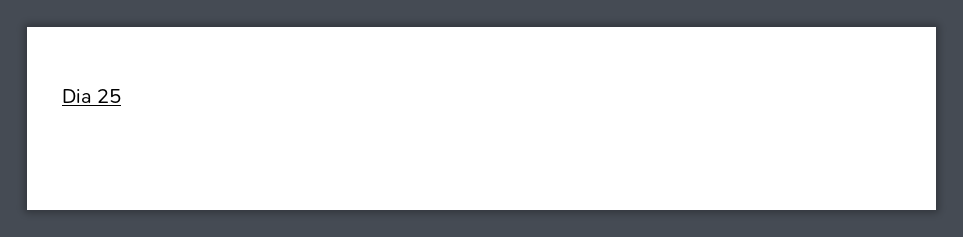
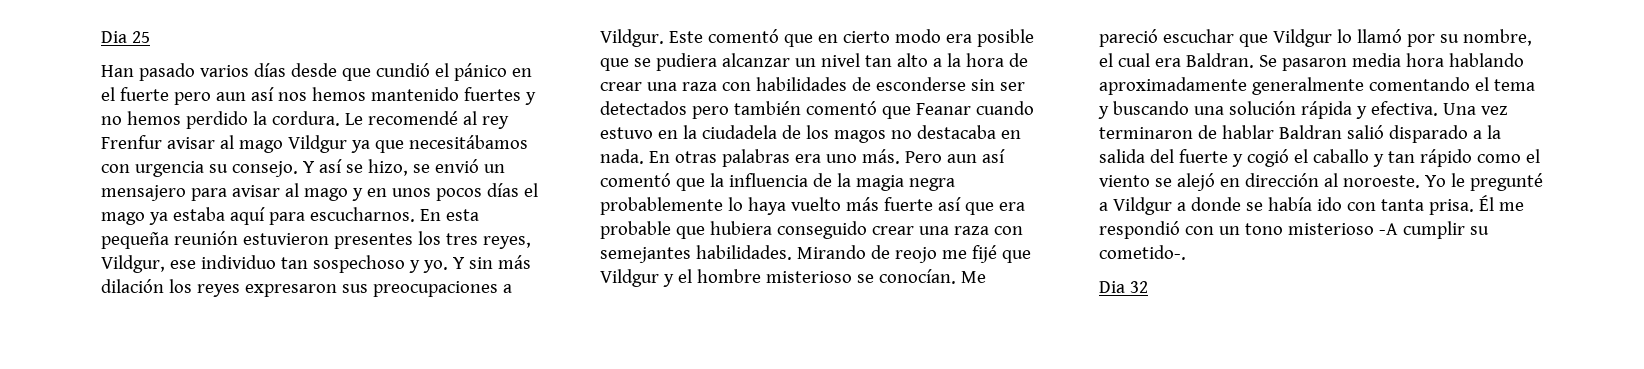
(121, 96) none -> [101,63,532,81] [101,87,536,105] [101,111,509,129] [101,135,528,153] [101,159,505,177] [101,183,538,201] [101,207,479,225] [101,231,531,249] [101,255,531,273] [101,279,512,297] [600,29,1034,47] [600,53,1028,71] [600,77,1025,91] [600,101,1034,119] [600,125,1021,143] [600,149,1005,167] [600,173,955,191] [600,197,1025,215] [600,221,1023,239] [600,245,1031,263] [600,269,986,287] [1099,29,1532,47] [1099,53,1524,71] [1099,77,1535,95] [1098,101,1508,119] [1099,125,1501,143] [1099,149,1540,167] [1099,173,1543,191] [1099,195,1524,215] [1099,221,1489,239] [1099,245,1186,260] [1099,281,1148,293] // Han pasado varios días desde que cundió el pánico en el fuerte pero aun así nos hemos mantenido fuertes y no hemos perdido la cordura. Le recomendé al rey Frenfur avisar al mago Vildgur ya que necesitábamos con urgencia su consejo. Y así se hizo, se envió un mensajero para avisar al mago y en unos pocos días el mago ya estaba aquí para escucharnos. En esta pequeña reunión estuvieron presentes los tres reyes, Vildgur, ese individuo tan sospechoso y yo. Y sin más dilación los reyes expresaron sus preocupaciones a Vildgur. Este comentó que en cierto modo era posible que se pudiera alcanzar un nivel tan alto a la hora de crear una raza con habilidades de esconderse sin ser detectados pero también comentó que Feanar cuando estuvo en la ciudadela de los magos no destacaba en nada. En otras palabras era uno más. Pero aun así comentó que la influencia de la magia negra probablemente lo haya vuelto más fuerte así que era probable que hubiera conseguido crear una raza con semejantes habilidades. Mirando de reojo me fijé que Vildgur y el hombre misterioso se conocían. Me pareció escuchar que Vildgur lo llamó por su nombre, el cual era Baldran. Se pasaron media hora hablando aproximadamente generalmente comentando el tema y buscando una solución rápida y efectiva. Una vez terminaron de hablar Baldran salió disparado a la salida del fuerte y cogió el caballo y tan rápido como el viento se alejó en dirección al noroeste. Yo le pregunté a Vildgur a donde se había ido con tanta prisa. Él me respondió con un tono misterioso -A cumplir su cometido-. // Dia 32

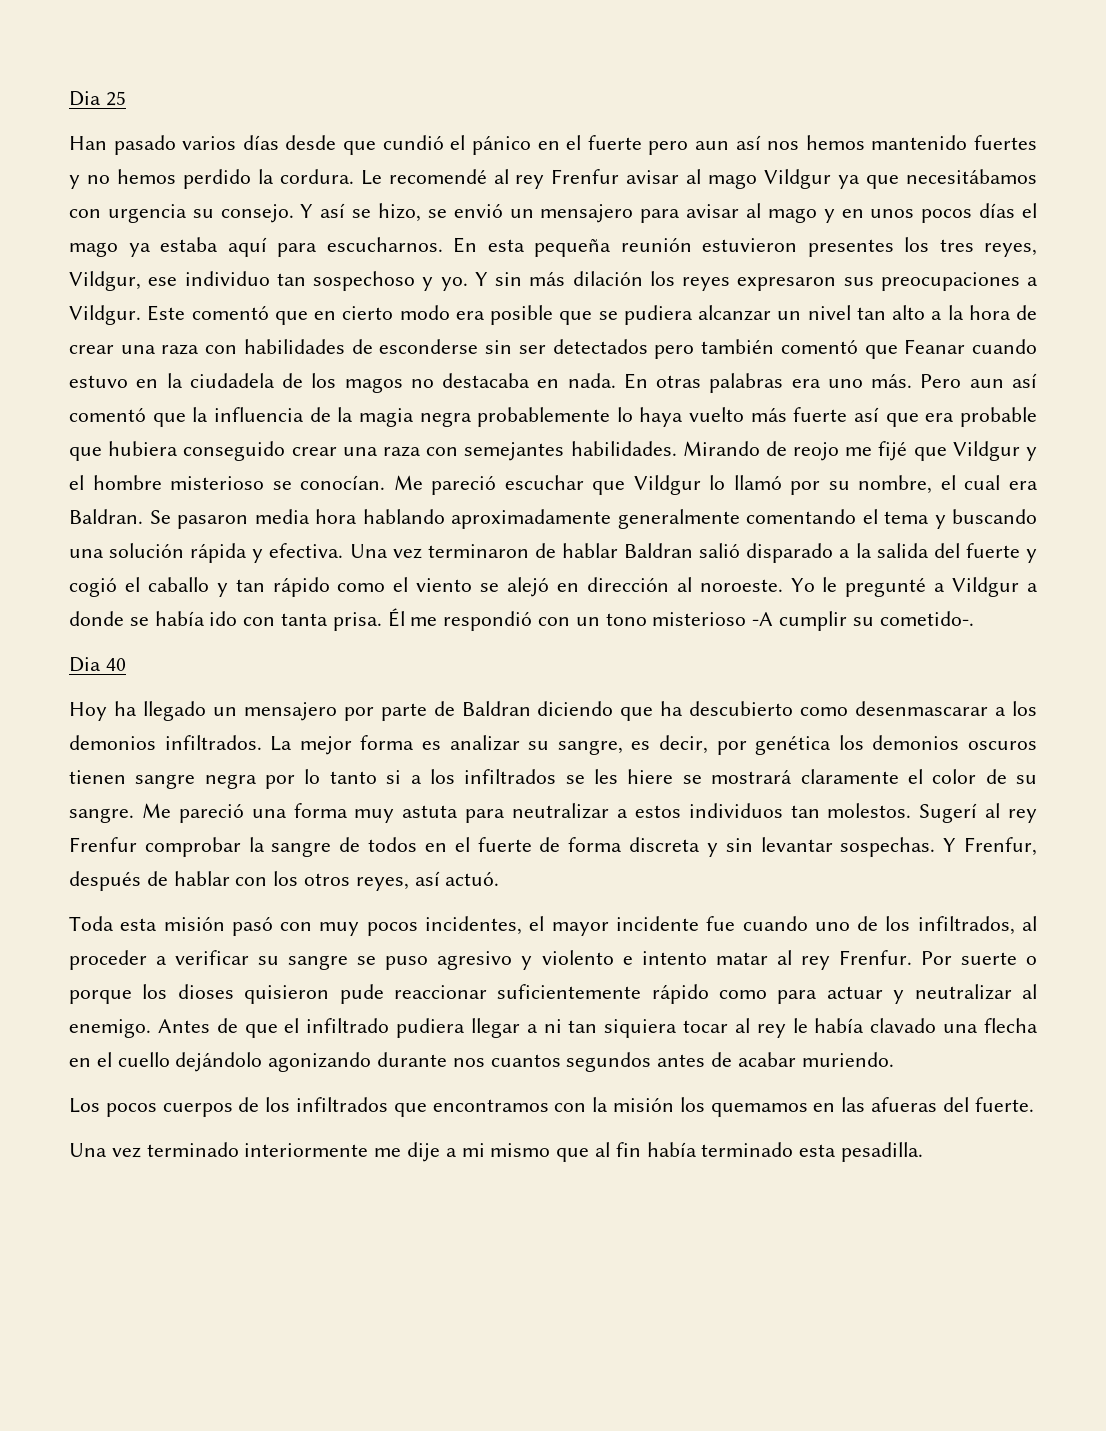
[1129,281,1148,293] 32 -> [105,658,126,671] [69,701,1037,721] [69,735,1038,755] [69,769,1037,789] [69,803,1037,823] [69,837,1038,857] [69,871,500,891] [69,916,1037,936] [69,950,1037,970] [69,984,1037,1004] [69,1018,1039,1038] [69,1052,894,1072] [69,1097,1034,1117] [69,1142,924,1162] 40 // Hoy ha llegado un mensajero por parte de Baldran diciendo que ha descubierto como desenmascarar a los demonios infiltrados. La mejor forma es analizar su sangre, es decir, por genética los demonios oscuros tienen sangre negra por lo tanto si a los infiltrados se les hiere se mostrará claramente el color de su sangre. Me pareció una forma muy astuta para neutralizar a estos individuos tan molestos. Sugerí al rey Frenfur comprobar la sangre de todos en el fuerte de forma discreta y sin levantar sospechas. Y Frenfur, después de hablar con los otros reyes, así actuó. // Toda esta misión pasó con muy pocos incidentes, el mayor incidente fue cuando uno de los infiltrados, al proceder a verificar su sangre se puso agresivo y violento e intento matar al rey Frenfur. Por suerte o porque los dioses quisieron pude reaccionar suficientemente rápido como para actuar y neutralizar al enemigo. Antes de que el infiltrado pudiera llegar a ni tan siquiera tocar al rey le había clavado una flecha en el cuello dejándolo agonizando durante nos cuantos segundos antes de acabar muriendo. // Los pocos cuerpos de los infiltrados que encontramos con la misión los quemamos en las afueras del fuerte. // Una vez terminado interiormente me dije a mi mismo que al fin había terminado esta pesadilla.

